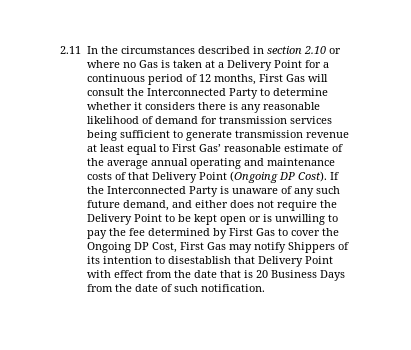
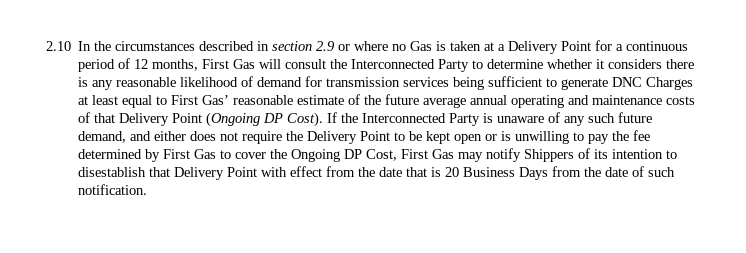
[60,46,81,54] 2.11 -> [46,41,71,51] 2.10
[303,46,326,54] 2.10 -> [316,41,336,51] 2.9
[234,130,349,138] transmission revenue -> [612,77,694,90] DNC Charges
(104, 162) none -> [385,94,420,105] future

